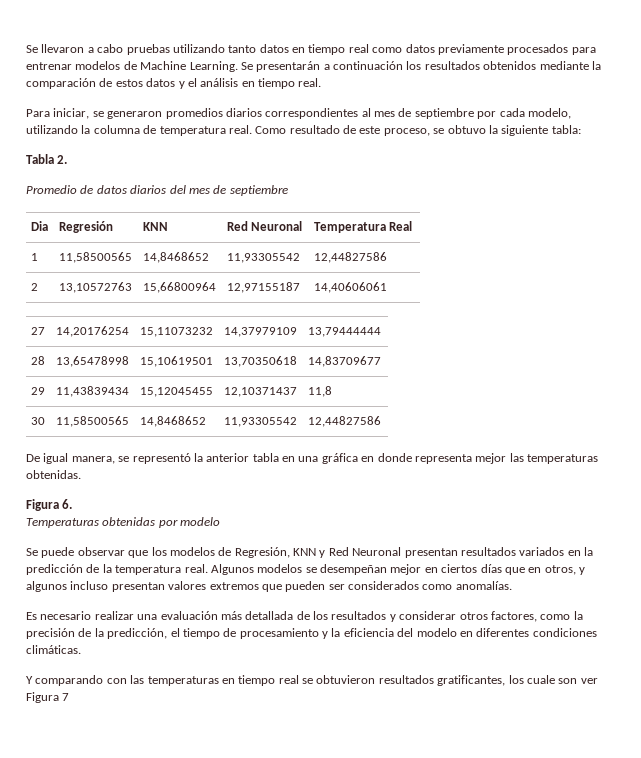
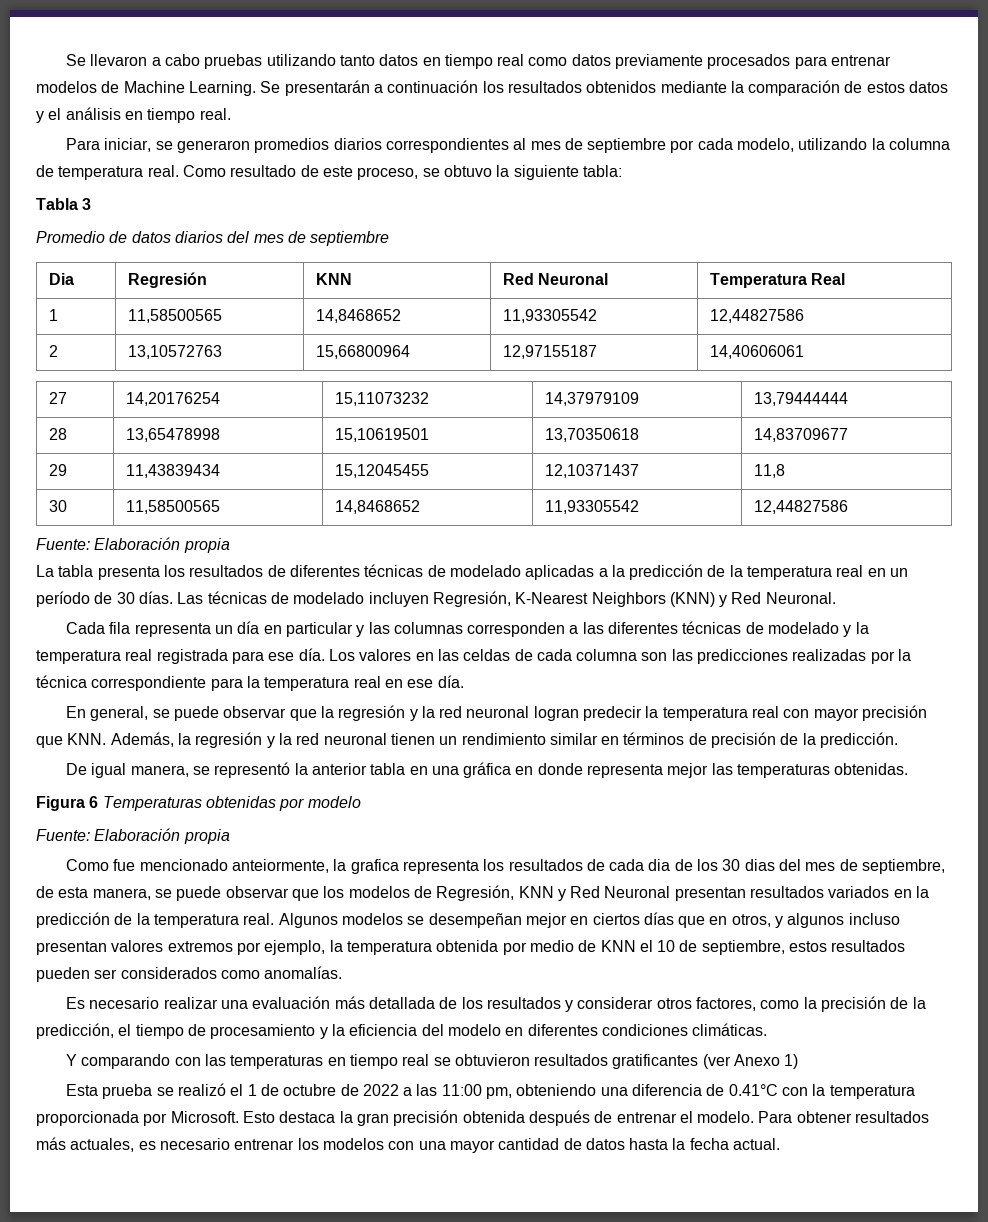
[57,155,68,164] 2. -> [82,198,92,210] 3
(382, 421) none -> [36,537,230,553] [36,564,909,580] [36,591,836,607] [65,621,869,637] [36,648,912,664] [36,675,464,691] [65,705,928,721] [36,732,899,748] // Fuente: Elaboración propia // La tabla presenta los resultados de diferentes técnicas de modelado aplicadas a la predicción de la temperatura real en un período de 30 días. Las técnicas de modelado incluyen Regresión, K-Nearest Neighbors (KNN) y Red Neuronal. // Cada fila representa un día en particular y las columnas corresponden a las diferentes técnicas de modelado y la temperatura real registrada para ese día. Los valores en las celdas de cada columna son las predicciones realizadas por la técnica correspondiente para la temperatura real en ese día. // En general, se puede observar que la regresión y la red neuronal logran predecir la temperatura real con mayor precisión que KNN. Además, la regresión y la red neuronal tienen un rendimiento similar en términos de precisión de la predicción.
[62,499,73,509] 6. // -> [89,796,99,808] 6
[26,548,38,556] Se -> [36,828,230,844] [65,859,946,874] [36,886,172,900] Fuente: Elaboración propia // Como fue mencionado anteiormente, la grafica representa los resultados de cada dia de los 30 dias del mes de septiembre, de esta manera, se
[261,584,282,592] que -> [236,940,906,955] por ejemplo, la temperatura obtenida por medio de KNN el 10 de septiembre, estos resultados
[437,675,598,686] [26,692,70,703] gratificantes, los cuale son ver Figura 7 -> [612,1054,799,1069] [65,1083,915,1099] [36,1110,930,1126] [36,1137,781,1153] gratificantes (ver Anexo 1) // Esta prueba se realizó el 1 de octubre de 2022 a las 11:00 pm, obteniendo una diferencia de 0.41°C con la temperatura proporcionada por Microsoft. Esto destaca la gran precisión obtenida después de entrenar el modelo. Para obtener resultados más actuales, es necesario entrenar los modelos con una mayor cantidad de datos hasta la fecha actual.

